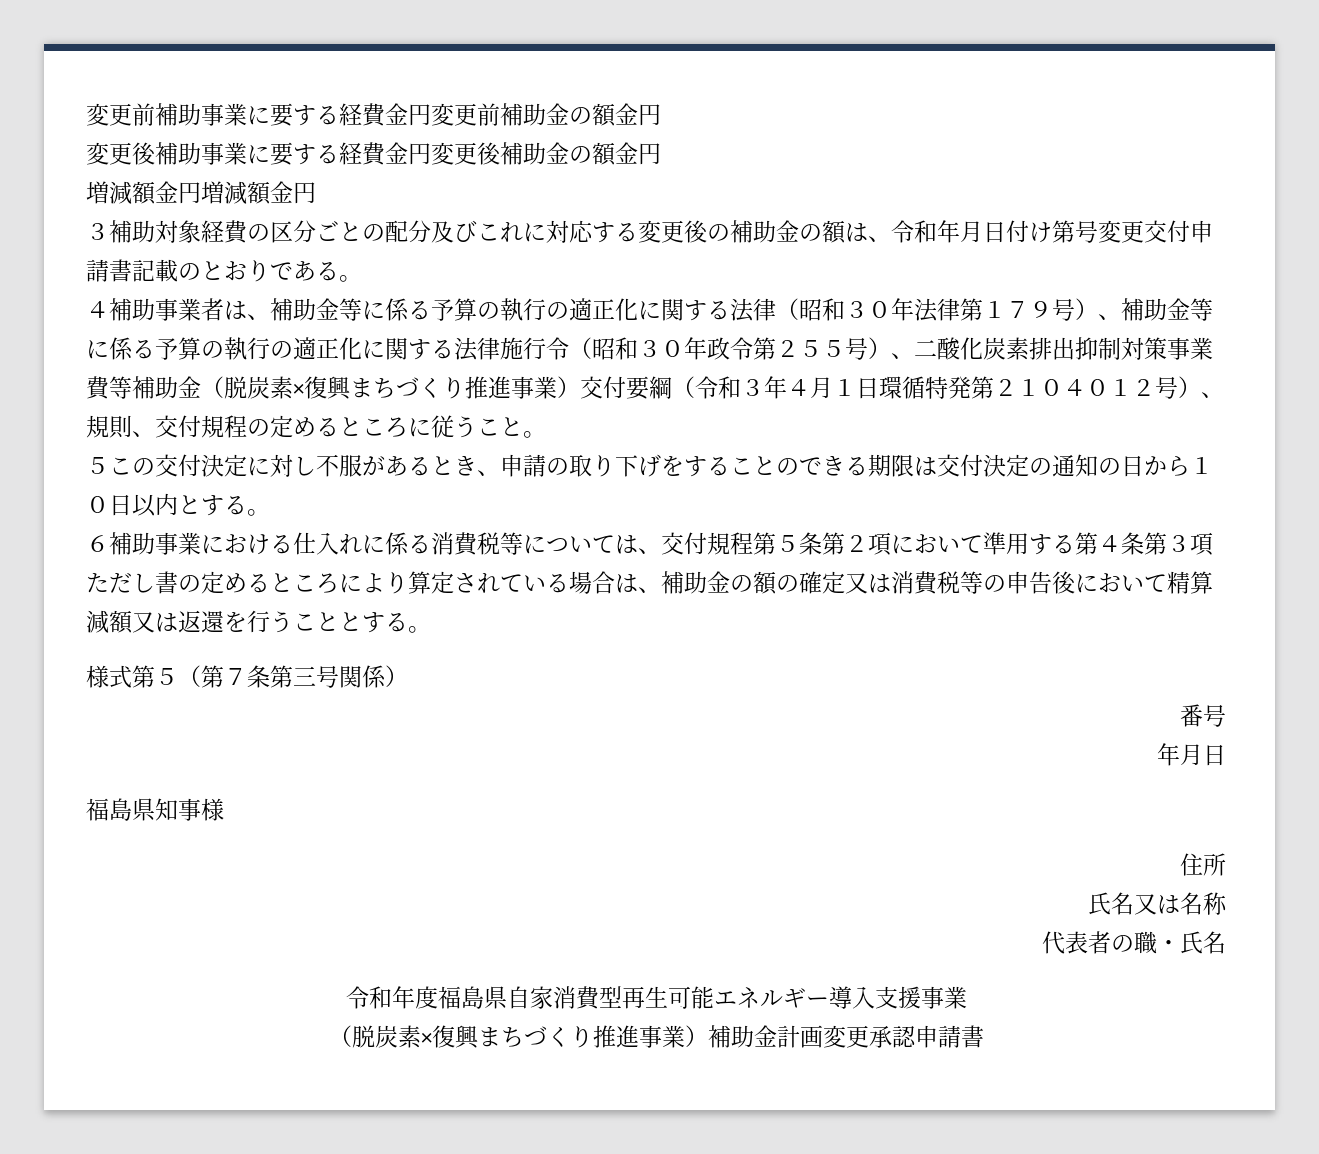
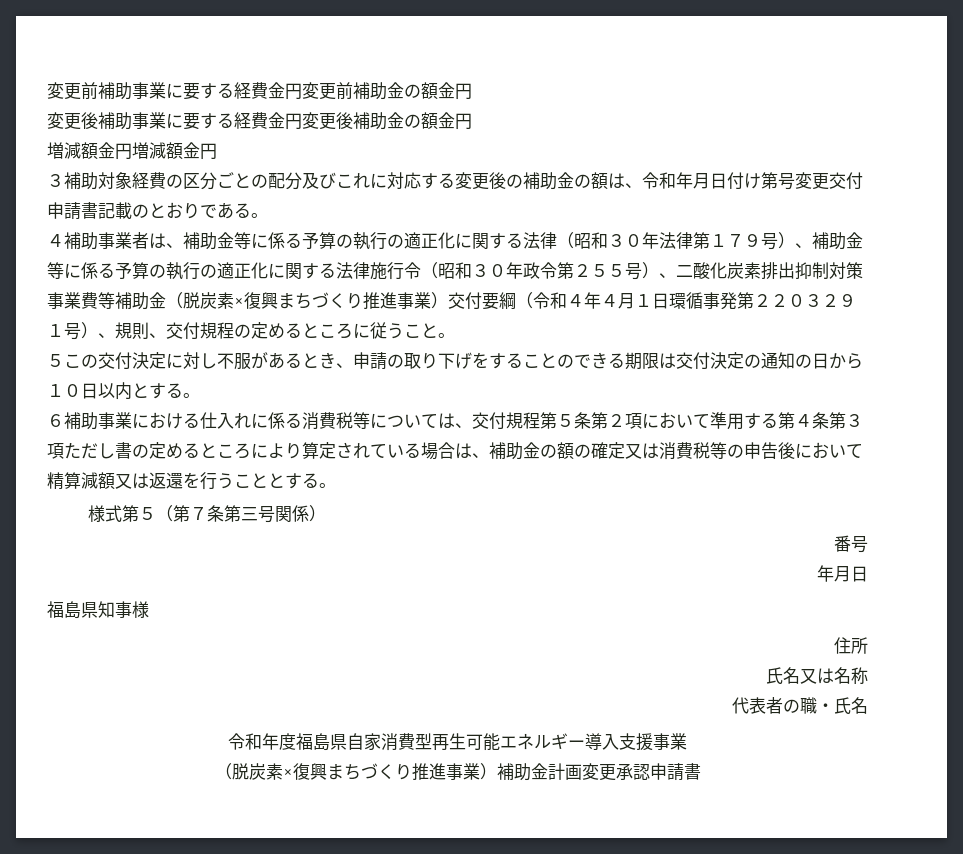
[741,379,764,396] ３ -> [567,294,584,307] ４
[925,376,1155,399] 特発第２１０４０１２ -> [703,292,856,310] [47,324,64,337] 事発第２２０３２９１

